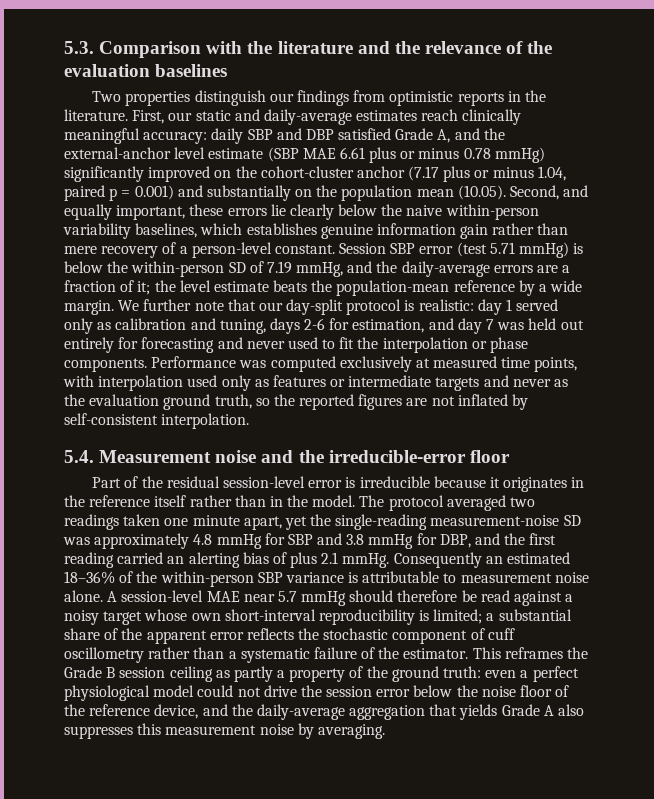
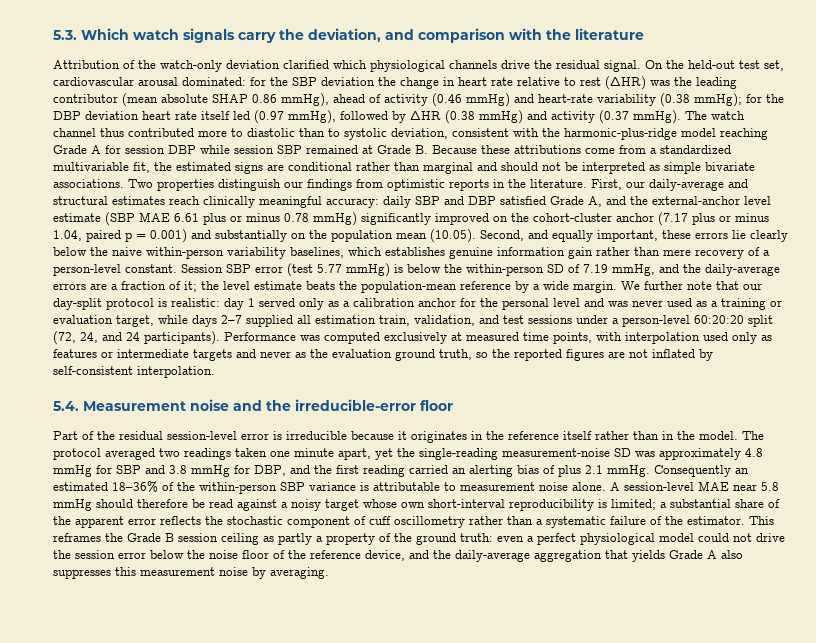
[99,41,553,58] [64,64,228,77] Comparison with the literature and the relevance of the evaluation baselines // -> [81,28,644,43] [53,60,784,72] [53,76,737,90] [53,93,784,107] [53,110,745,124] [53,128,768,140] [53,145,731,154] [53,162,755,174] [53,179,124,188] Which watch signals carry the deviation, and comparison with the literature // Attribution of the watch-only deviation clarified which physiological channels drive the residual signal. On the held-out test set, cardiovascular arousal dominated: for the SBP deviation the change in heart rate relative to rest (ΔHR) was the leading contributor (mean absolute SHAP 0.86 mmHg), ahead of activity (0.46 mmHg) and heart-rate variability (0.38 mmHg); for the DBP deviation heart rate itself led (0.97 mmHg), followed by ΔHR (0.38 mmHg) and activity (0.37 mmHg). The watch channel thus contributed more to diastolic than to systolic deviation, consistent with the harmonic-plus-ridge model reaching Grade A for session DBP while session SBP remained at Grade B. Because these attributions come from a standardized multivariable fit, the estimated signs are conditional rather than marginal and should not be interpreted as simple bivariate associations.
[195,109,352,125] static and daily-average -> [649,179,748,191] [53,196,108,205] daily-average and structural
[489,242,515,254] 5.71 -> [317,264,342,273] 5.77
[115,318,584,334] [64,337,529,353] [64,358,147,372] calibration and tuning, days 2-6 for estimation, and day 7 was held out entirely for forecasting and never used to fit the interpolation or phase components. -> [343,298,782,310] [53,315,773,327] [53,331,220,345] a calibration anchor for the personal level and was never used as a training or evaluation target, while days 2–7 supplied all estimation train, validation, and test sessions under a person-level 60:20:20 split (72, 24, and 24 participants).
[277,591,297,602] 5.7 -> [761,482,779,491] 5.8

